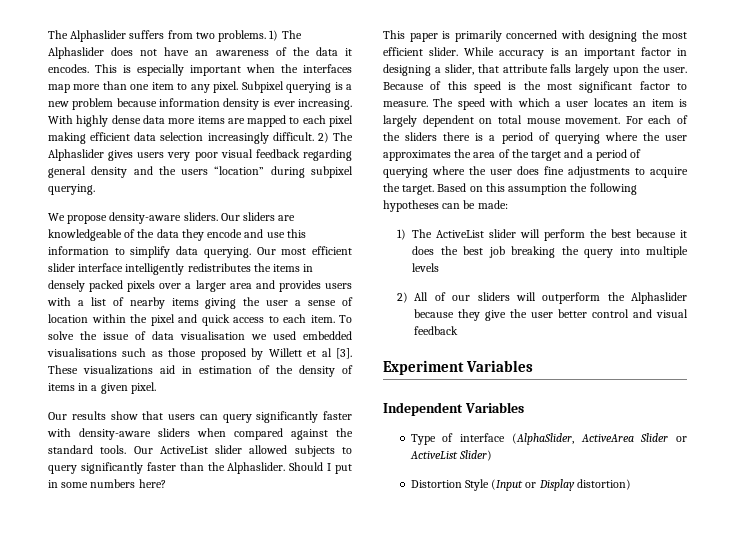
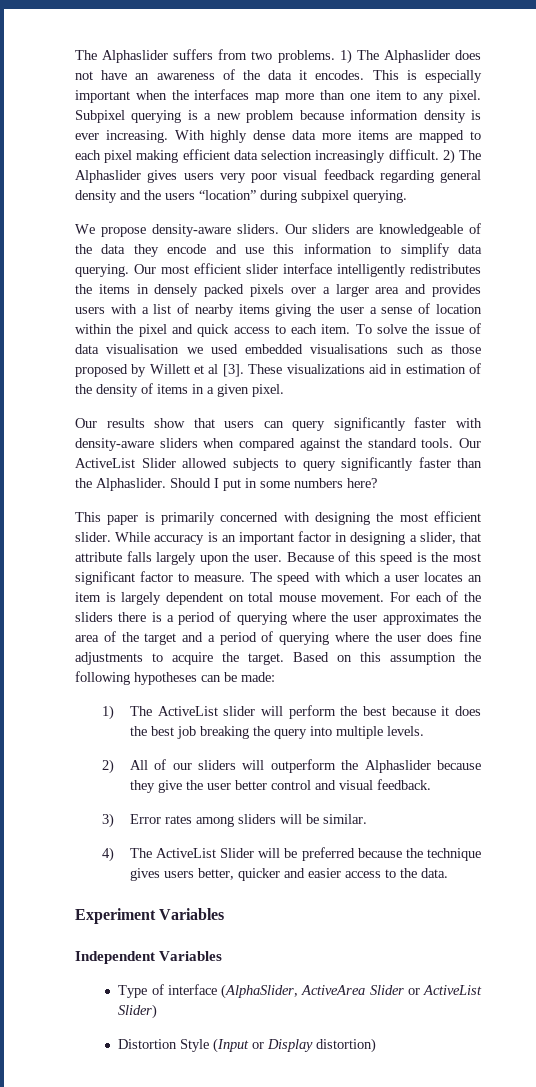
[215,445,243,454] slider -> [141,458,176,468] Slider
[412,263,440,272] levels -> [386,726,424,736] levels.
[414,326,459,335] feedback -> [376,779,431,790] [102,813,367,828] [102,847,482,862] [129,868,448,881] feedback. // 3) Error rates among sliders will be similar. // 4) The ActiveList Slider will be preferred because the technique gives users better, quicker and easier access to the data.

